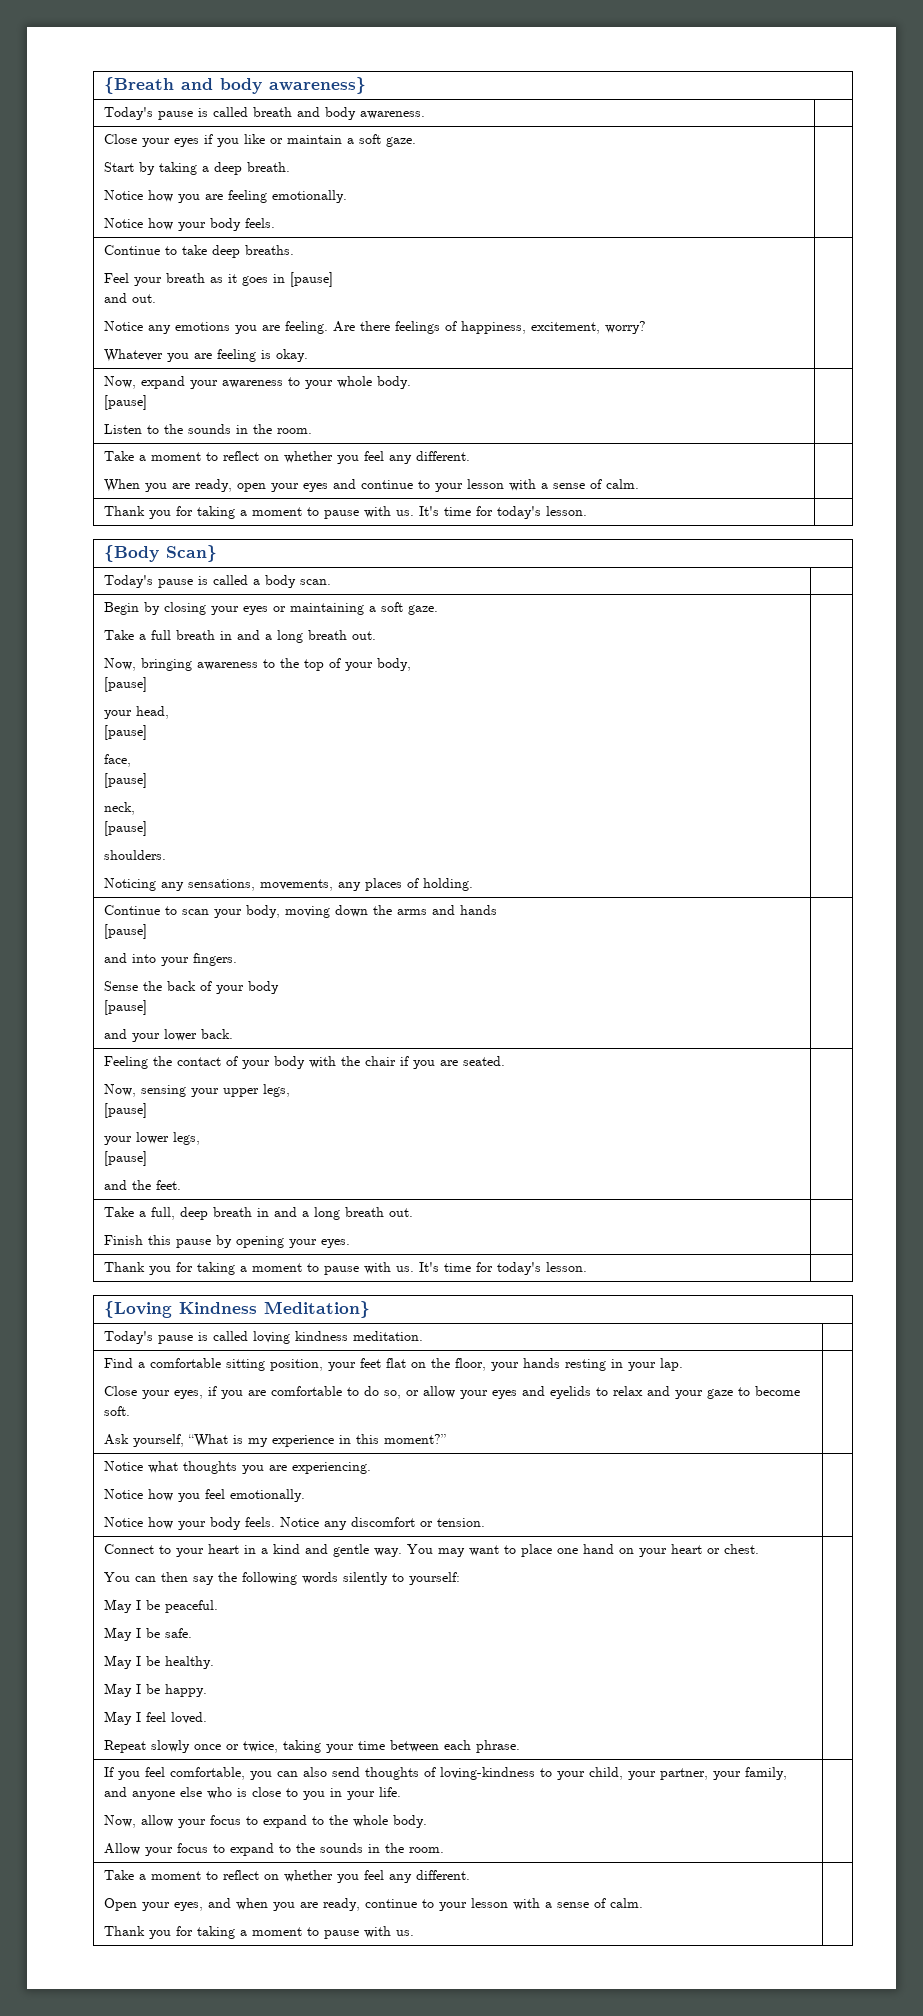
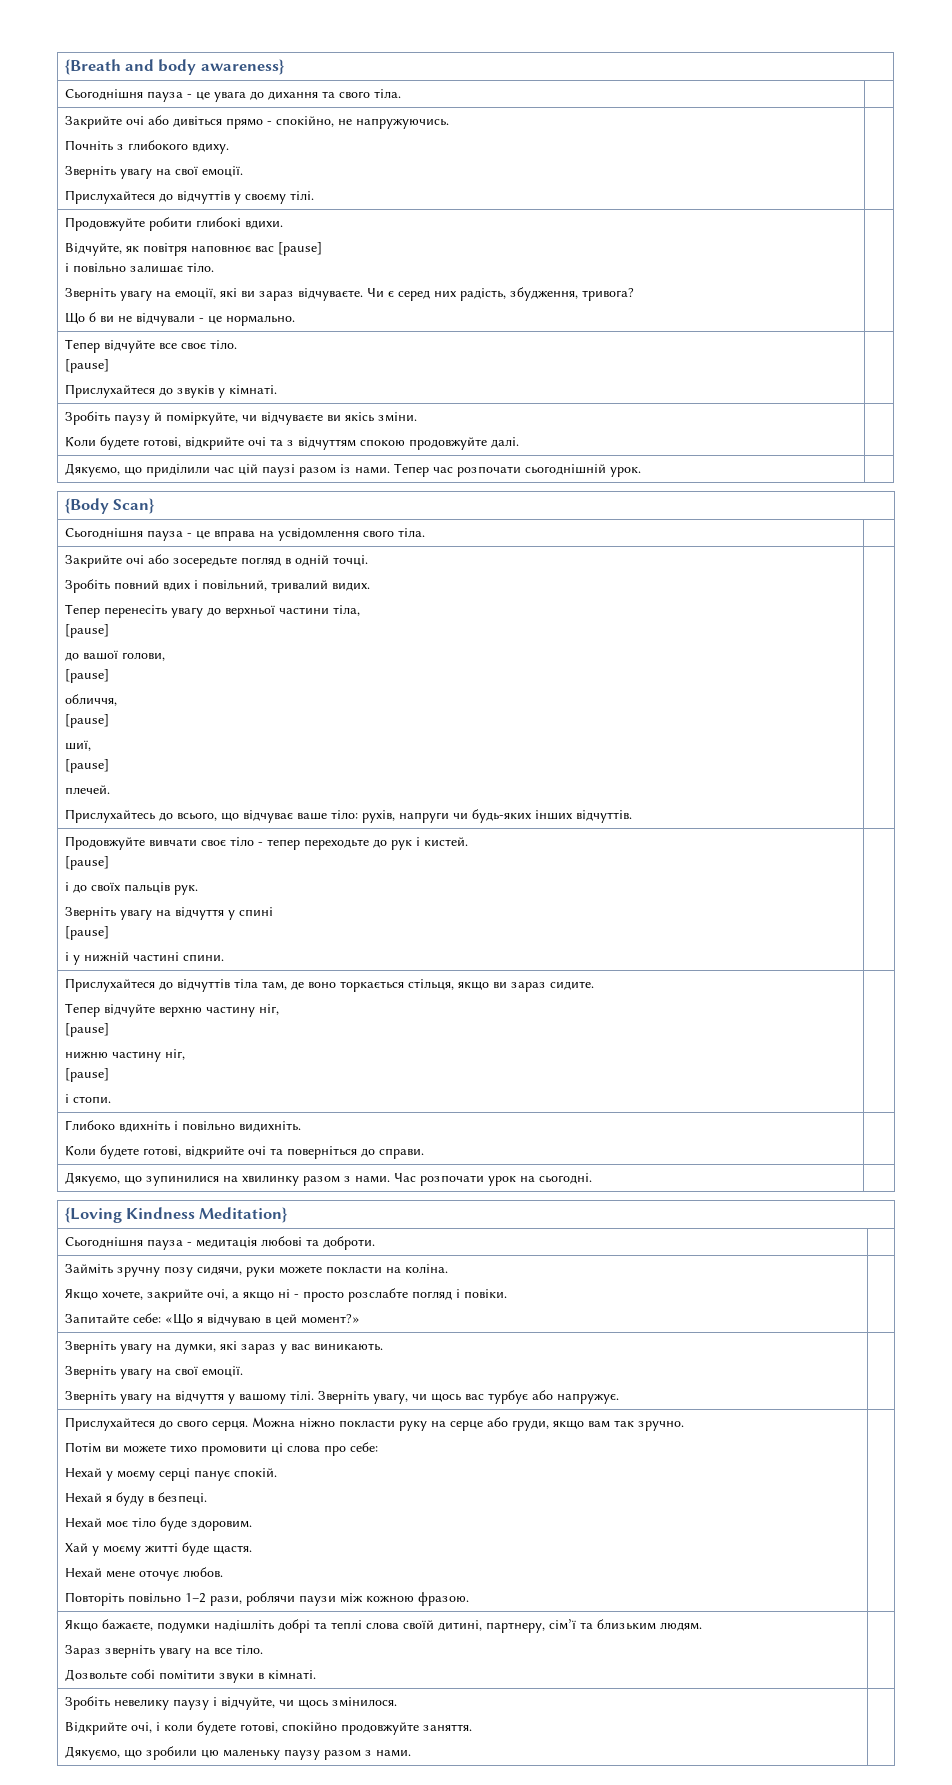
[104,107,426,120] [104,134,417,147] [104,162,291,175] [104,190,348,203] [104,218,276,231] [104,245,295,258] [104,272,334,287] [104,293,157,303] [104,321,647,334] [104,349,309,362] [104,376,412,389] [104,395,148,410] [104,424,313,434] [104,451,471,464] [104,479,640,492] [104,506,588,519] [104,545,218,562] [104,575,332,588] [104,602,439,615] [104,630,377,643] [104,658,412,671] [104,677,148,692] [104,706,170,719] [104,725,148,740] [104,754,132,767] [104,773,148,788] [104,802,136,815] [104,821,148,836] [104,850,167,860] [104,878,474,891] [104,905,498,918] [104,924,148,939] [104,953,238,966] [104,981,280,994] [104,1000,148,1015] [104,1029,234,1042] [104,1056,506,1069] [104,1084,291,1097] [104,1103,148,1118] [104,1132,201,1145] [104,1151,148,1166] [104,1180,182,1190] [104,1207,414,1220] [104,1235,351,1248] [104,1262,588,1275] [104,1301,371,1318] [104,1331,424,1344] [104,1358,684,1371] [104,1386,801,1399] [104,1406,131,1416] [104,1434,447,1447] [104,1461,372,1474] [104,1489,306,1502] [104,1517,486,1530] [104,1544,760,1557] [104,1572,461,1585] [104,1599,219,1613] [104,1627,193,1641] [104,1655,215,1669] [104,1683,208,1697] [104,1711,208,1725] [104,1740,521,1753] [104,1767,788,1780] [104,1787,402,1800] [104,1815,428,1828] [104,1843,445,1856] [104,1870,471,1883] [104,1898,644,1911] [104,1926,415,1939] Today's pause is called breath and body awareness. | // Close your eyes if you like or maintain a soft gaze. // Start by taking a deep breath. // Notice how you are feeling emotionally. // Notice how your body feels. | // Continue to take deep breaths. // Feel your breath as it goes in [pause] // and out. // Notice any emotions you are feeling. Are there feelings of happiness, excitement, worry? // Whatever you are feeling is okay. | // Now, expand your awareness to your whole body. // [pause] // Listen to the sounds in the room. | // Take a moment to reflect on whether you feel any different. // When you are ready, open your eyes and continue to your lesson with a sense of calm. | // Thank you for taking a moment to pause with us. It's time for today's lesson. | // {Body Scan} // Today's pause is called a body scan. | // Begin by closing your eyes or maintaining a soft gaze. // Take a full breath in and a long breath out. // Now, bringing awareness to the top of your body, // [pause] // your head, // [pause] // face, // [pause] // neck, // [pause] // shoulders. // Noticing any sensations, movements, any places of holding. | // Continue to scan your body, moving down the arms and hands // [pause] // and into your fingers. // Sense the back of your body // [pause] // and your lower back. | // Feeling the contact of your body with the chair if you are seated. // Now, sensing your upper legs, // [pause] // your lower legs, // [pause] // and the feet. | // Take a full, deep breath in and a long breath out. // Finish this pause by opening your eyes. | // Thank you for taking a moment to pause with us. It's time for today's lesson. | // {Loving Kindness Meditation} // Today's pause is called loving kindness meditation. | // Find a comfortable sitting position, your feet flat on the floor, your hands resting in your lap. // Close your eyes, if you are comfortable to do so, or allow your eyes and eyelids to relax and your gaze to become soft. // Ask yourself, “What is my experience in this moment?” | // Notice what thoughts you are experiencing. // Notice how you feel emotionally. // Notice how your body feels. Notice any discomfort or tension. | // Connect to your heart in a kind and gentle way. You may want to place one hand on your heart or chest. // You can then say the following words silently to yourself: // May I be peaceful. // May I be safe. // May I be healthy. // May I be happy. // May I feel loved. // Repeat slowly once or twice, taking your time between each phrase. | // If you feel comfortable, you can also send thoughts of loving-kindness to your child, your partner, your family, and anyone else who is close to you in your life. // Now, allow your focus to expand to the whole body. // Allow your focus to expand to the sounds in the room. | // Take a moment to reflect on whether you feel any different. // Open your eyes, and when you are ready, continue to your lesson with a sense of calm. // Thank you for taking a moment to pause with us. -> [64,89,401,102] [64,115,449,129] [64,140,229,154] [64,166,243,179] [64,190,314,204] [64,217,283,231] [64,242,322,256] [64,263,214,273] [64,287,634,301] [64,312,295,326] [64,339,237,353] [64,359,109,373] [64,384,277,398] [64,411,417,425] [64,436,519,450] [64,463,641,477] [64,498,155,514] [64,528,425,541] [64,554,368,568] [64,579,370,593] [64,604,360,618] [64,624,109,638] [64,650,165,661] [64,669,109,683] [64,694,117,706] [64,714,109,728] [64,740,91,751] [64,759,109,773] [64,785,110,794] [64,809,632,823] [64,836,468,850] [64,856,109,870] [64,882,198,895] [64,907,273,920] [64,926,109,940] [64,952,224,965] [64,978,594,992] [64,1003,279,1017] [64,1023,109,1037] [64,1049,185,1062] [64,1068,109,1082] [64,1094,111,1103] [64,1120,301,1132] [64,1145,424,1159] [64,1172,592,1186] [64,1207,288,1223] [64,1236,375,1250] [64,1264,448,1277] [64,1288,507,1302] [64,1313,360,1327] [64,1341,383,1354] [64,1366,243,1379] [64,1390,619,1404] [64,1417,684,1431] [64,1442,378,1456] [64,1468,277,1481] [64,1492,207,1506] [64,1517,252,1531] [64,1542,252,1556] [64,1567,223,1581] [64,1592,469,1606] [64,1619,702,1633] [64,1645,263,1658] [64,1669,316,1683] [64,1696,397,1710] [64,1721,472,1735] [64,1746,411,1760] Сьогоднішня пауза - це увага до дихання та свого тіла. | // Закрийте очі або дивіться прямо - спокійно, не напружуючись. // Почніть з глибокого вдиху. // Зверніть увагу на свої емоції. // Прислухайтеся до відчуттів у своєму тілі. | // Продовжуйте робити глибокі вдихи. // Відчуйте, як повітря наповнює вас [pause] // і повільно залишає тіло. // Зверніть увагу на емоції, які ви зараз відчуваєте. Чи є серед них радість, збудження, тривога? // Що б ви не відчували - це нормально. | // Тепер відчуйте все своє тіло. // [pause] // Прислухайтеся до звуків у кімнаті. | // Зробіть паузу й поміркуйте, чи відчуваєте ви якісь зміни. // Коли будете готові, відкрийте очі та з відчуттям спокою продовжуйте далі. | // Дякуємо, що приділили час цій паузі разом із нами. Тепер час розпочати сьогоднішній урок. | // {Body Scan} // Сьогоднішня пауза - це вправа на усвідомлення свого тіла. | // Закрийте очі або зосередьте погляд в одній точці. // Зробіть повний вдих і повільний, тривалий видих. // Тепер перенесіть увагу до верхньої частини тіла, // [pause] // до вашої голови, // [pause] // обличчя, // [pause] // шиї, // [pause] // плечей. // Прислухайтесь до всього, що відчуває ваше тіло: рухів, напруги чи будь-яких інших відчуттів. | // Продовжуйте вивчати своє тіло - тепер переходьте до рук і кистей. // [pause] // і до своїх пальців рук. // Зверніть увагу на відчуття у спині // [pause] // і у нижній частині спини. | // Прислухайтеся до відчуттів тіла там, де воно торкається стільця, якщо ви зараз сидите. // Тепер відчуйте верхню частину ніг, // [pause] // нижню частину ніг, // [pause] // і стопи. | // Глибоко вдихніть і повільно видихніть. // Коли будете готові, відкрийте очі та поверніться до справи. | // Дякуємо, що зупинилися на хвилинку разом з нами. Час розпочати урок на сьогодні. | // {Loving Kindness Meditation} // Сьогоднішня пауза - медитація любові та доброти. | // Займіть зручну позу сидячи, руки можете покласти на коліна. // Якщо хочете, закрийте очі, а якщо ні - просто розслабте погляд і повіки. // Запитайте себе: «Що я відчуваю в цей момент?» | // Зверніть увагу на думки, які зараз у вас виникають. // Зверніть увагу на свої емоції. // Зверніть увагу на відчуття у вашому тілі. Зверніть увагу, чи щось вас турбує або напружує. | // Прислухайтеся до свого серця. Можна ніжно покласти руку на серце або груди, якщо вам так зручно. // Потім ви можете тихо промовити ці слова про себе: // Нехай у моєму серці панує спокій. // Нехай я буду в безпеці. // Нехай моє тіло буде здоровим. // Хай у моєму житті буде щастя. // Нехай мене оточує любов. // Повторіть повільно 1–2 рази, роблячи паузи між кожною фразою. | // Якщо бажаєте, подумки надішліть добрі та теплі слова своїй дитині, партнеру, сім’ї та близьким людям. // Зараз зверніть увагу на все тіло. // Дозвольте собі помітити звуки в кімнаті. | // Зробіть невелику паузу і відчуйте, чи щось змінилося. // Відкрийте очі, і коли будете готові, спокійно продовжуйте заняття. // Дякуємо, що зробили цю маленьку паузу разом з нами.

